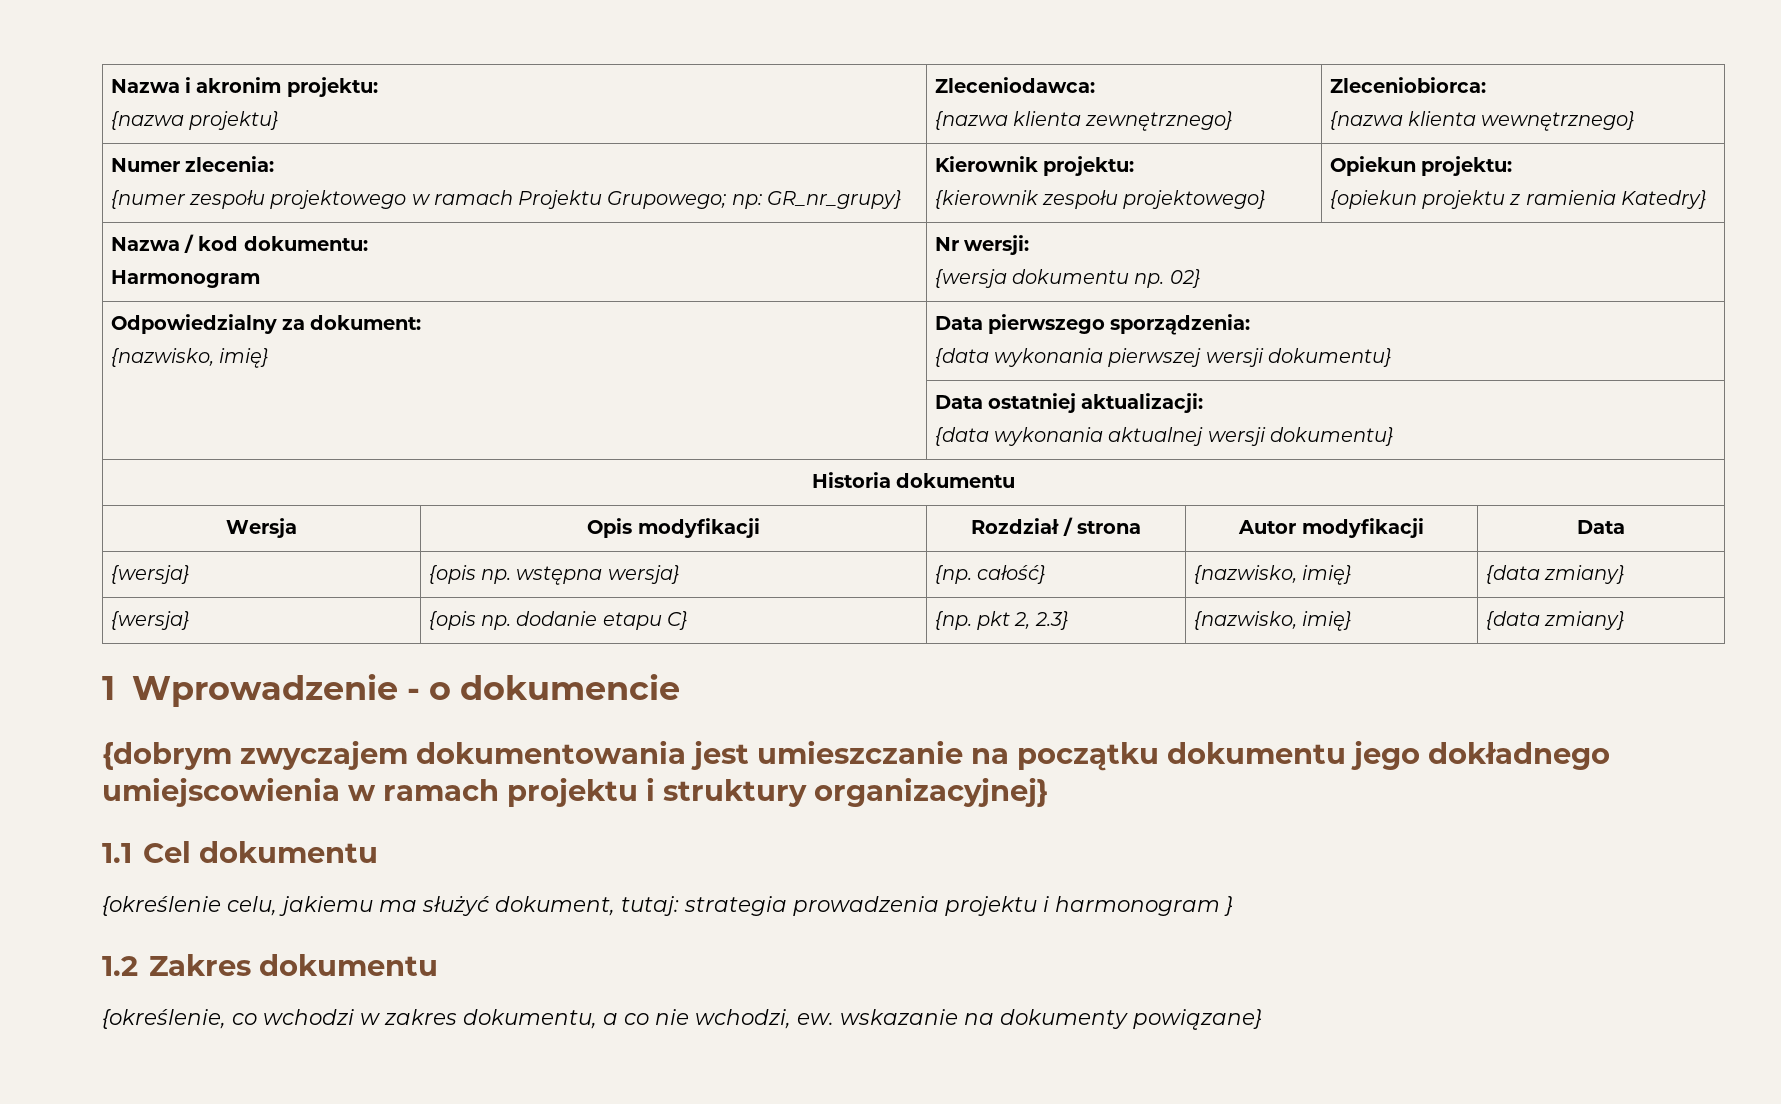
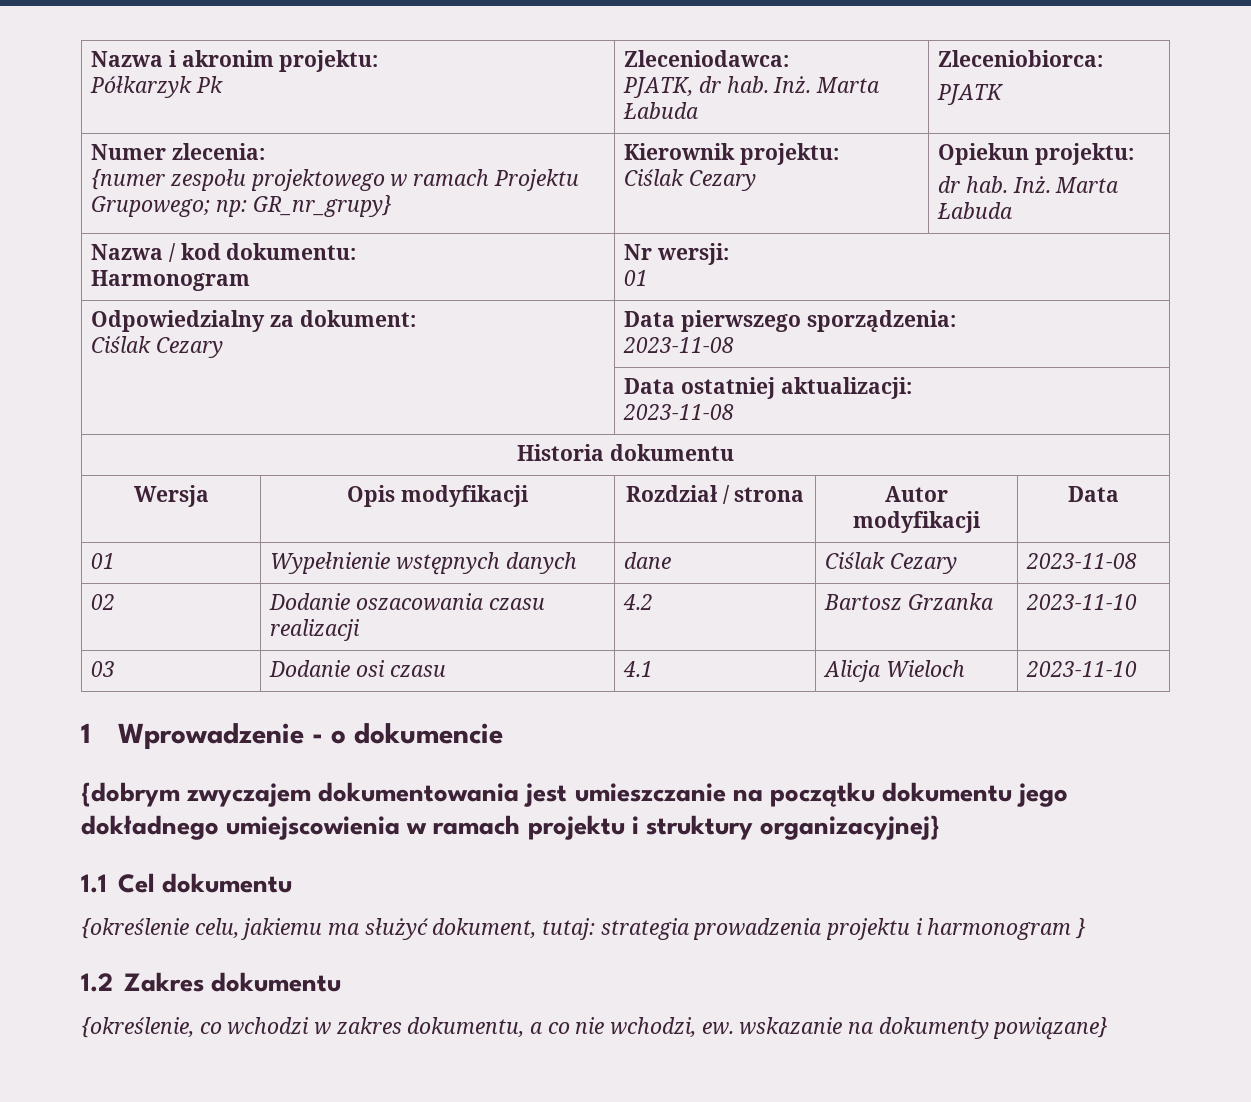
[110,111,279,130] {nazwa projektu} -> [90,76,223,98] Półkarzyk Pk
[934,111,1234,131] [1329,77,1486,93] [1329,111,1636,131] {nazwa klienta zewnętrznego} | Zleceniobiorca: // {nazwa klienta wewnętrznego} -> [623,76,880,98] [623,102,700,119] [938,50,1104,67] [937,84,1004,105] PJATK, dr hab. Inż. Marta Łabuda | Zleceniobiorca: // PJATK
[934,190,1267,209] {kierownik zespołu projektowego} -> [624,169,756,191] Ciślak Cezary
[1329,190,1707,209] {opiekun projektu z ramienia Katedry} -> [938,176,1120,193] [937,202,1014,219] dr hab. Inż. Marta Łabuda
[934,269,1201,288] {wersja dokumentu np. 02} -> [624,270,649,286] 01
[110,348,269,368] {nazwisko, imię} -> [91,336,223,358] Ciślak Cezary
[934,348,1392,367] [934,393,1204,413] [934,427,1394,446] {data wykonania pierwszej wersji dokumentu} // | Data ostatniej aktualizacji: // {data wykonania aktualnej wersji dokumentu} -> [623,337,735,353] [624,377,912,399] [623,404,735,420] 2023-11-08 // | Data ostatniej aktualizacji: // 2023-11-08
[110,565,190,584] [428,565,680,585] [934,565,1046,584] [1193,565,1352,585] [1485,565,1625,584] [110,611,190,630] [428,611,688,630] [934,611,1069,630] [1193,611,1352,631] [1485,611,1625,630] {wersja} | {opis np. wstępna wersja} | {np. całość} | {nazwisko, imię} | {data zmiany} // {wersja} | {opis np. dodanie etapu C} | {np. pkt 2, 2.3} | {nazwisko, imię} | {data zmiany} -> [91,553,116,569] [270,552,577,575] [624,552,672,569] [825,552,957,574] [1026,553,1138,569] [91,594,116,610] [269,593,545,611] [270,619,361,641] [623,594,654,610] [824,593,994,610] [1026,594,1138,610] [91,661,116,677] [269,660,446,677] [623,661,654,677] [823,660,965,682] [1026,661,1138,677] 01 | Wypełnienie wstępnych danych | dane | Ciślak Cezary | 2023-11-08 // 02 | Dodanie oszacowania czasu realizacji | 4.2 | Bartosz Grzanka | 2023-11-10 // 03 | Dodanie osi czasu | 4.1 | Alicja Wieloch | 2023-11-10

